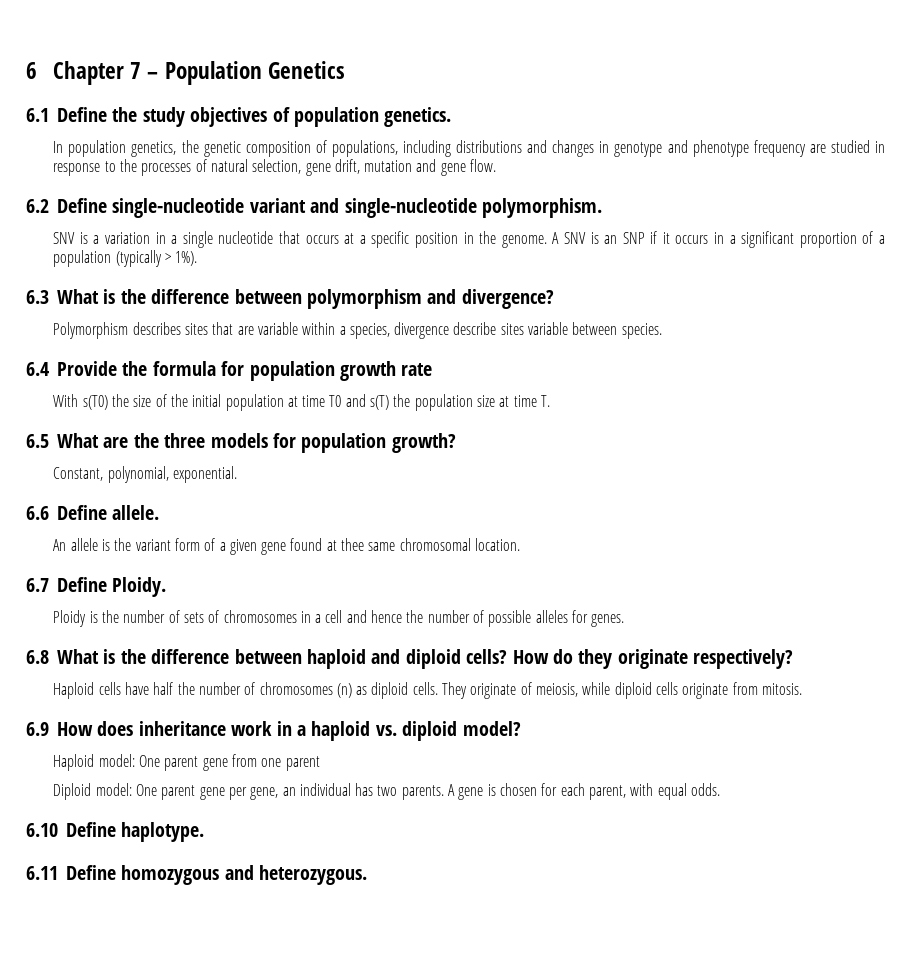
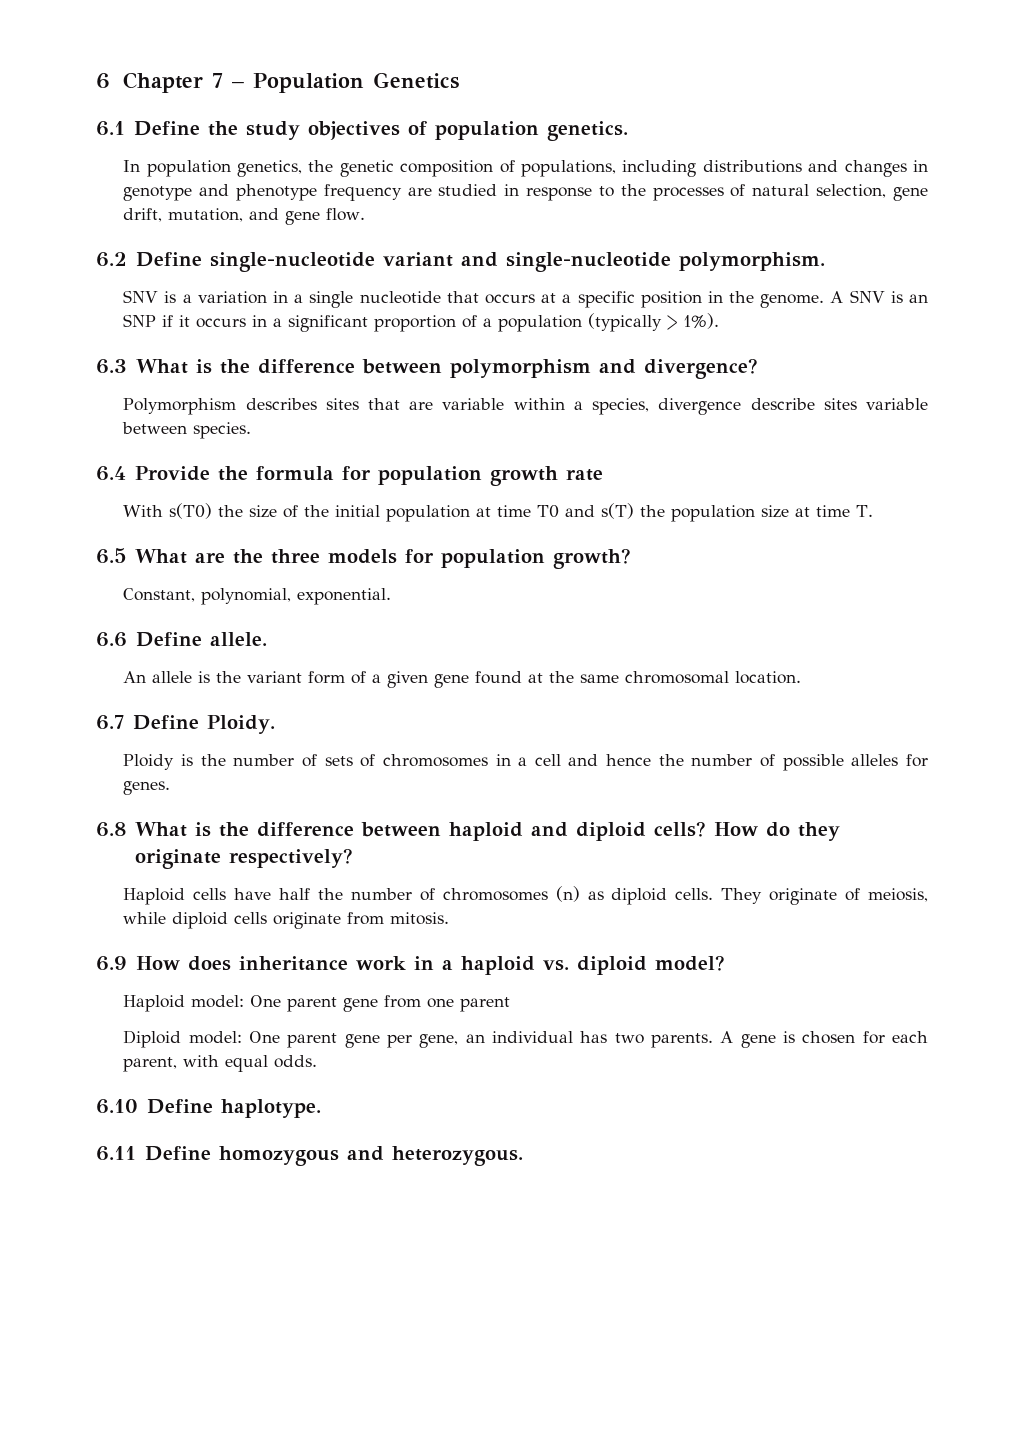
[364,160,413,172] mutation -> [168,208,244,222] mutation,
[341,538,365,551] thee -> [549,671,575,683] the

